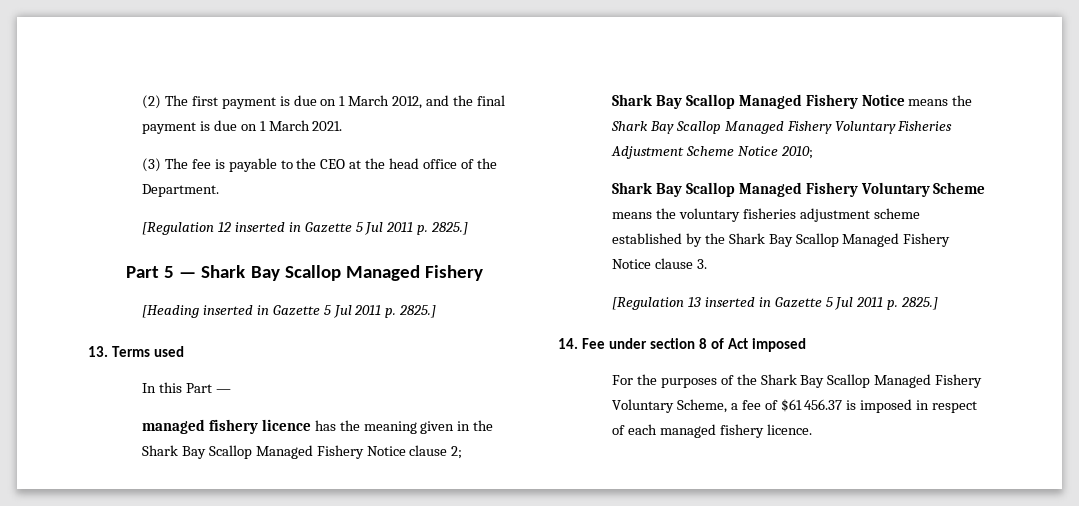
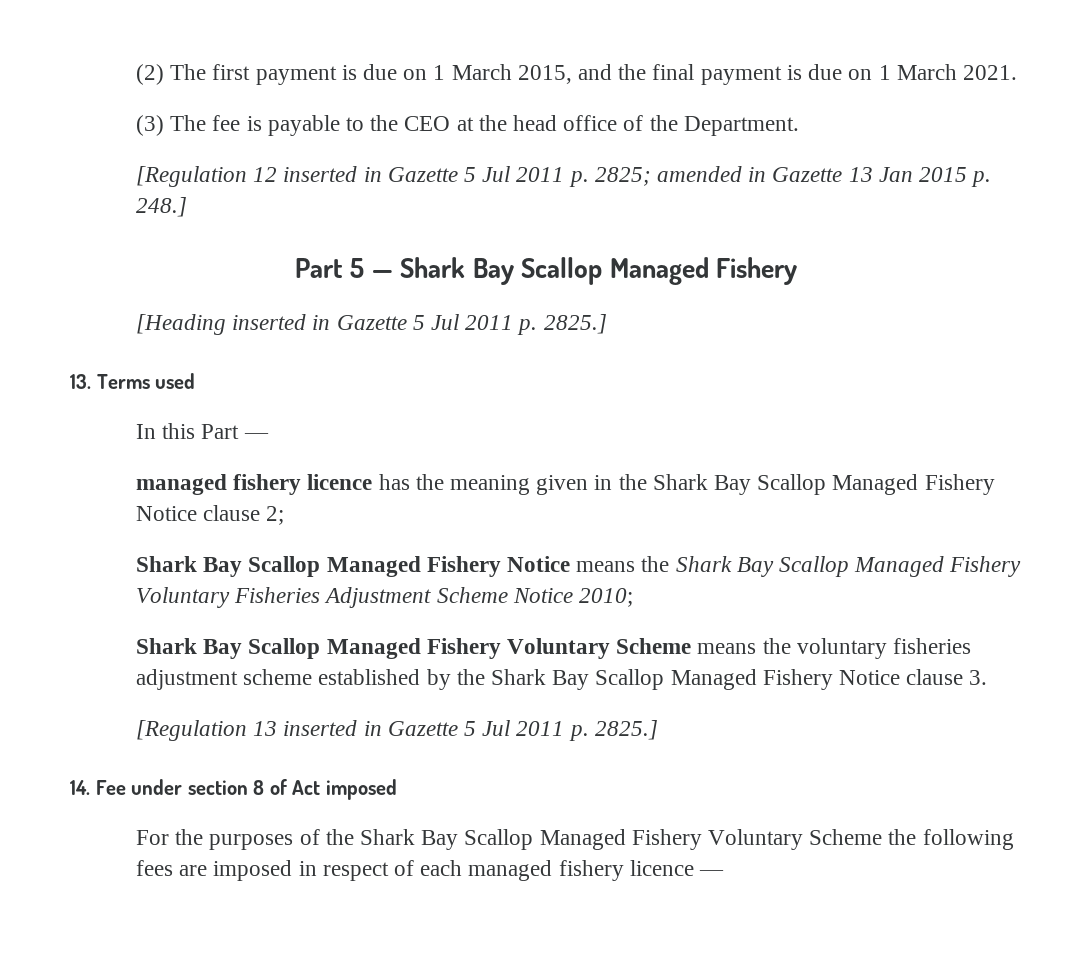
[392,96,423,109] 2012, -> [517,65,572,84] 2015,
[431,222,469,235] 2825.] -> [594,166,992,187] [135,197,187,217] 2825; amended in Gazette 13 Jan 2015 p. 248.]
[676,399,857,413] Scheme, a fee of $61 456.37 is -> [809,829,1014,850] [135,860,208,876] Scheme the following fees are
[766,424,812,435] licence. -> [629,860,725,876] licence —

